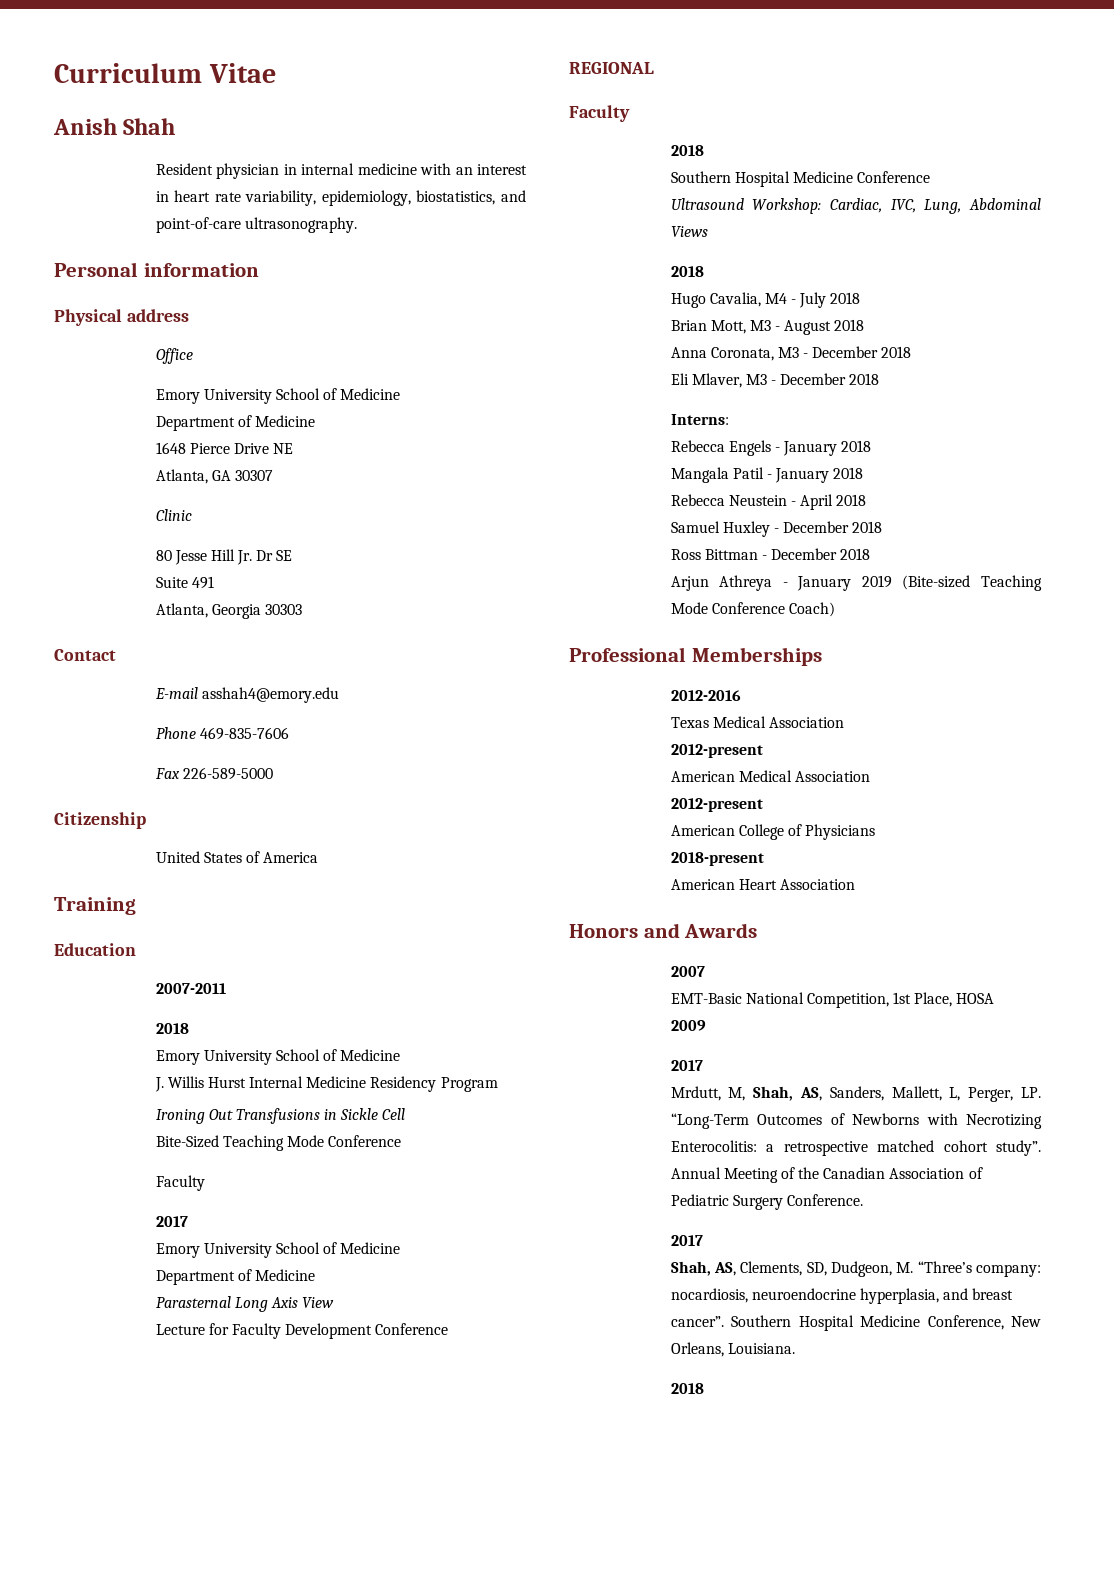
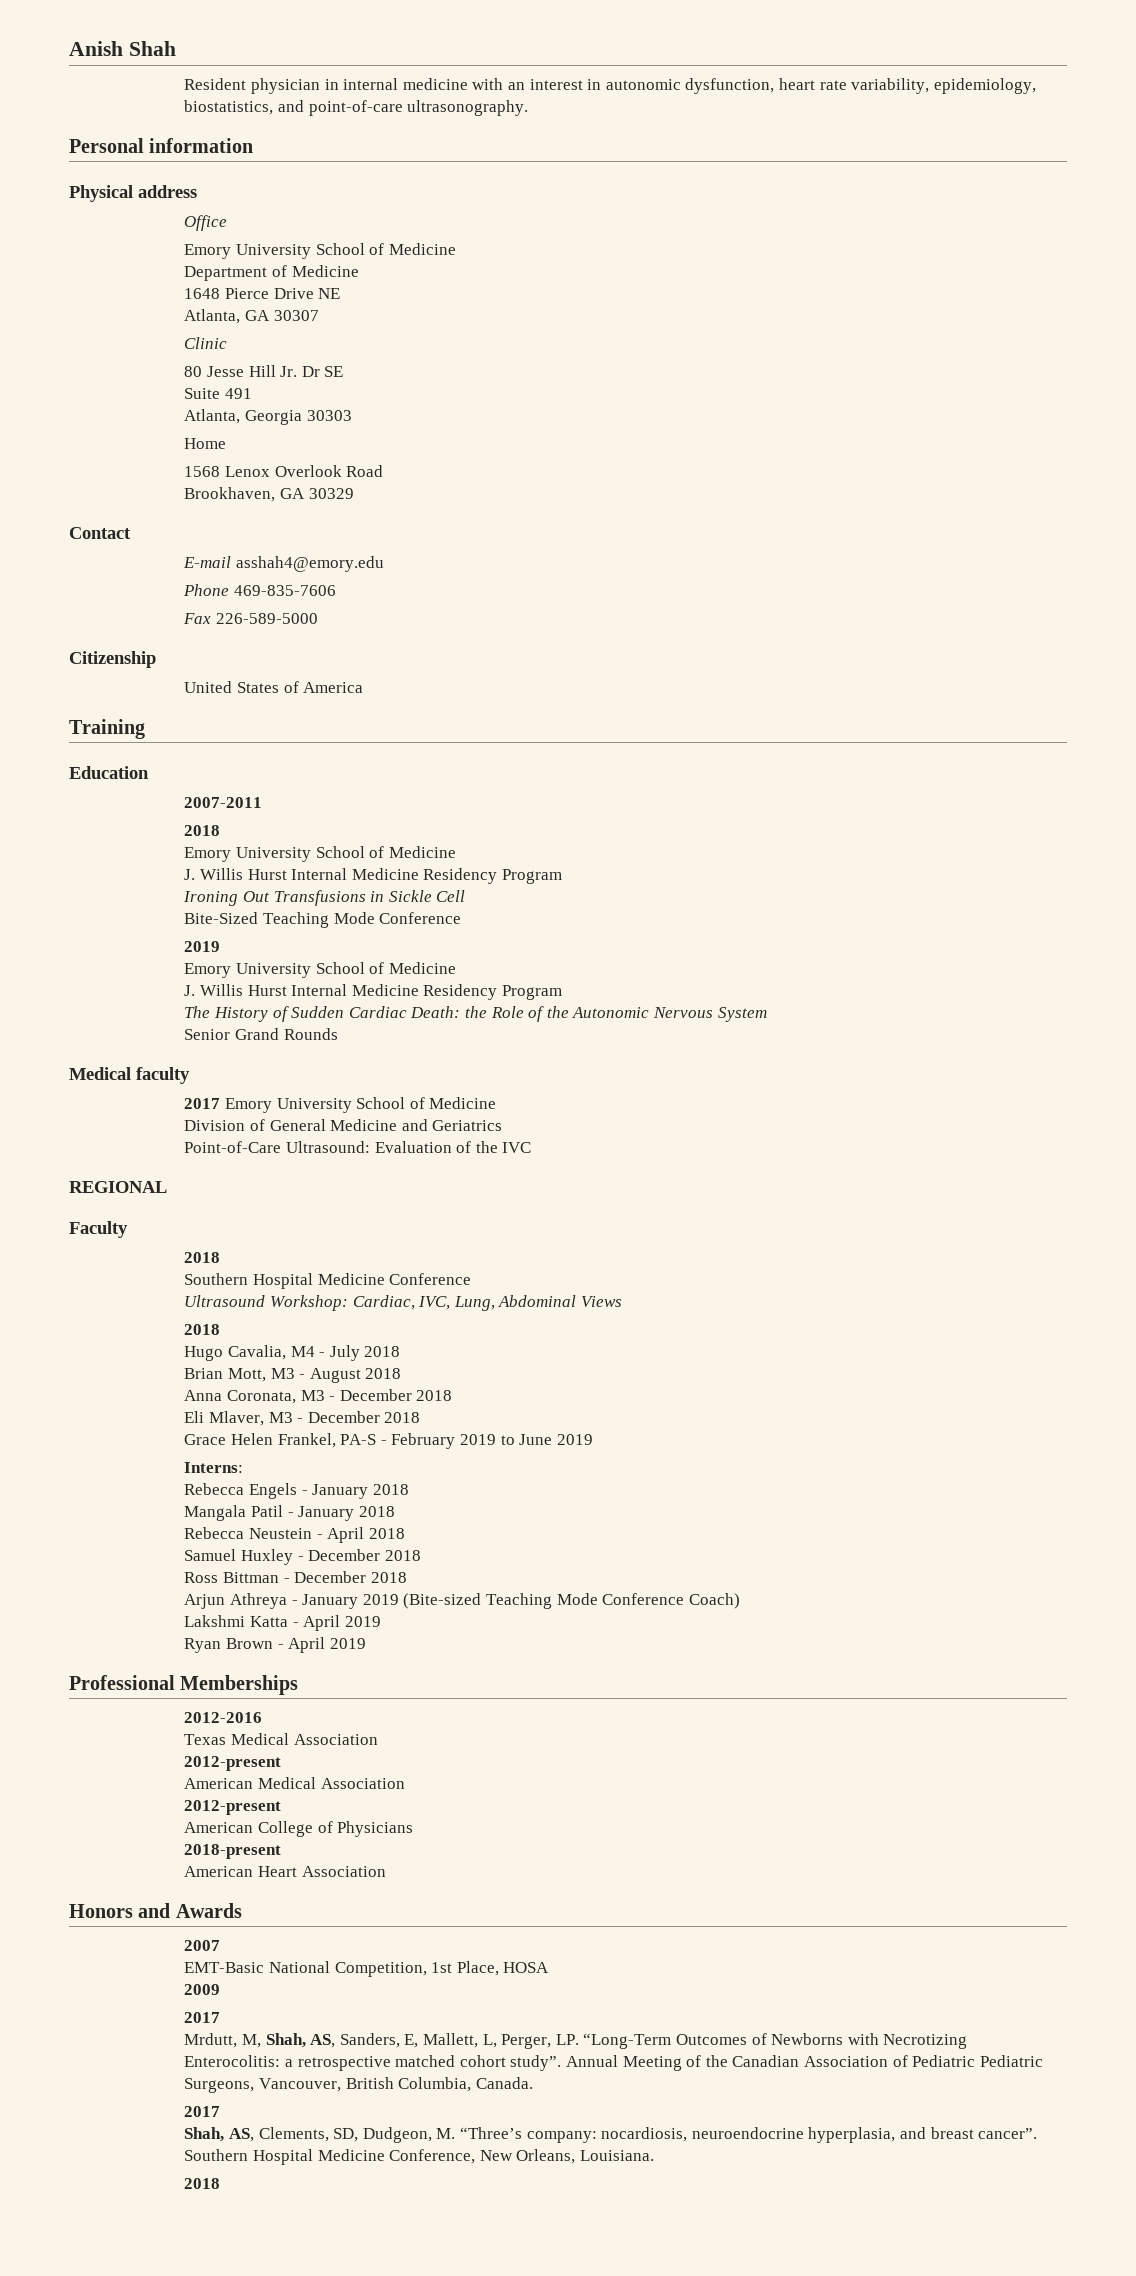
[54,63,276,83] Curriculum Vitae // -> (69, 48) none
(169, 196) none -> [605,78,775,94] autonomic dysfunction,
(302, 609) none -> [184,438,227,449] [184,465,384,477] [184,487,354,502] // Home // 1568 Lenox Overlook Road // Brookhaven, GA 30329
[155,1175,205,1191] [155,1216,188,1227] [155,1242,401,1258] [155,1269,315,1285] [155,1296,335,1312] [155,1323,449,1339] Faculty // 2017 // Emory University School of Medicine // Department of Medicine // Parasternal Long Axis View // Lecture for Faculty Development Conference -> [184,941,221,952] [184,962,456,978] [184,984,562,1000] [184,1006,767,1022] [184,1028,338,1040] [69,1067,190,1084] [184,1097,497,1113] [184,1119,503,1131] [184,1141,532,1153] 2019 // Emory University School of Medicine // J. Willis Hurst Internal Medicine Residency Program // The History of Sudden Cardiac Death: the Role of the Autonomic Nervous System // Senior Grand Rounds // Medical faculty // 2017 Emory University School of Medicine // Division of General Medicine and Geriatrics // Point-of-Care Ultrasound: Evaluation of the IVC
(880, 379) none -> [184,1433,593,1449] // Grace Helen Frankel, PA-S - February 2019 to June 2019
(835, 609) none -> [184,1615,381,1631] [184,1637,366,1653] // Lakshmi Katta - April 2019 // Ryan Brown - April 2019
(884, 1093) none -> [404,2034,419,2048] E,
[732,1194,863,1210] Surgery Conference. -> [979,2055,1043,2067] [184,2077,533,2093] Pediatric Surgeons, Vancouver, British Columbia, Canada.

